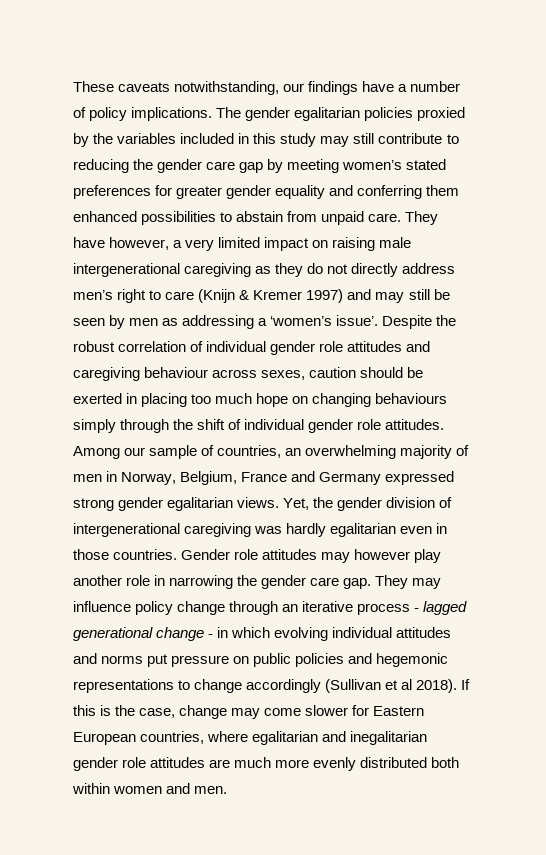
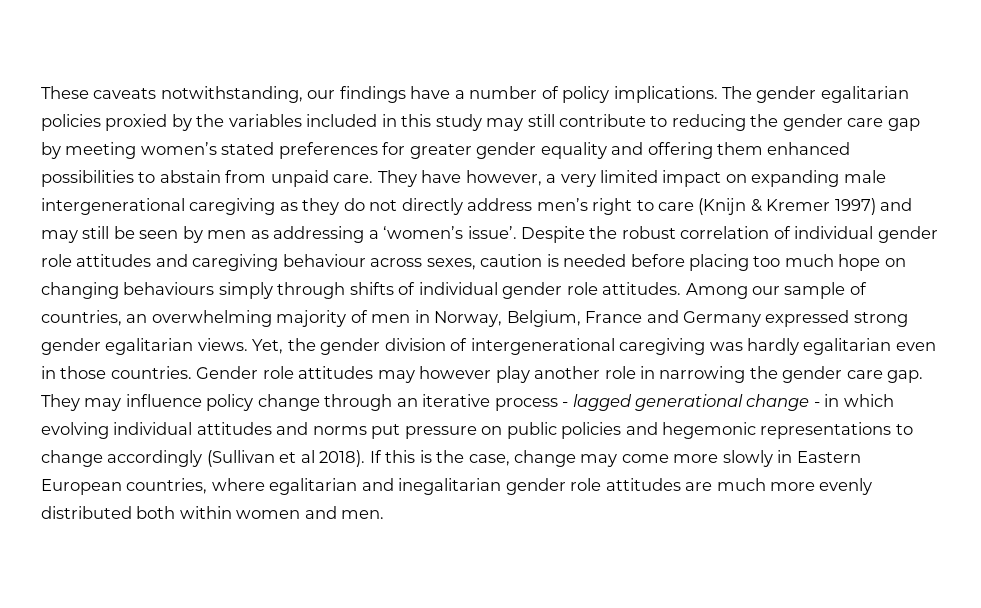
[357,185,423,199] conferring -> [647,142,713,159] offering
[332,237,376,251] raising -> [751,170,840,187] expanding
[360,367,424,378] [73,393,138,404] should be exerted in -> [546,254,685,267] is needed before
[173,419,226,430] the shift -> [349,282,394,295] shifts
[305,705,370,716] slower for -> [673,450,793,467] more slowly in

